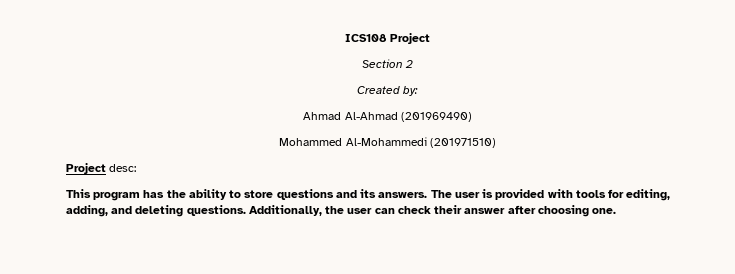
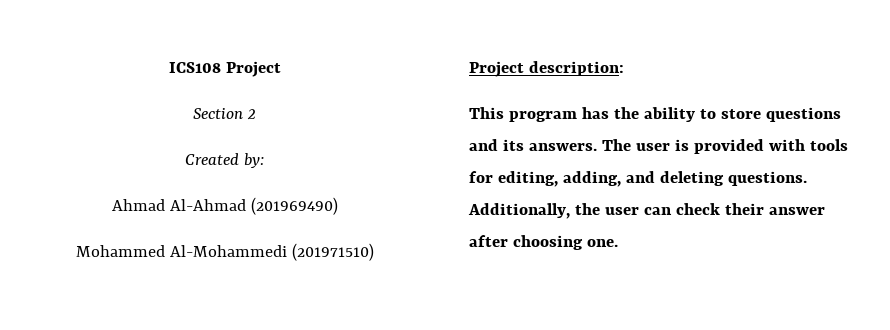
[109,164,137,172] desc: -> [528,61,624,76] description:

